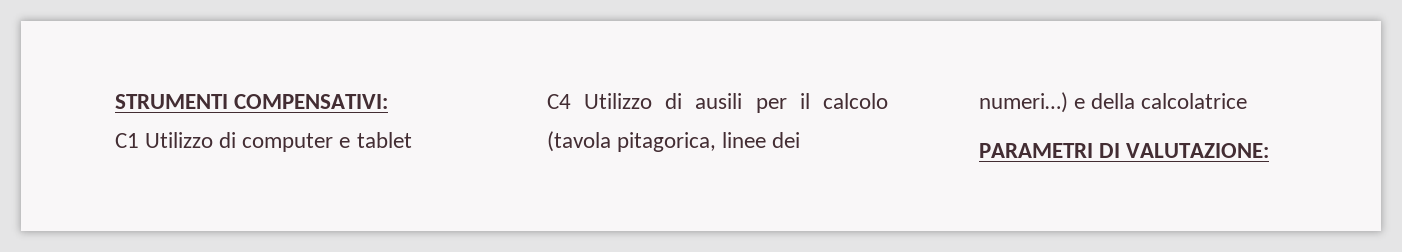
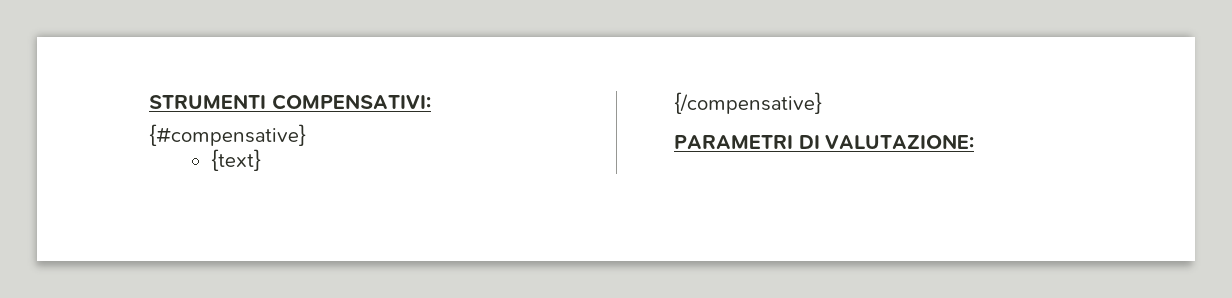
[114,132,412,152] [546,93,888,113] [546,131,801,152] [978,92,1248,113] C1 Utilizzo di computer e tablet // C4 Utilizzo di ausili per il calcolo (tavola pitagorica, linee dei numeri…) e della calcolatrice -> [149,124,307,146] [210,149,261,171] [674,92,823,114] {#compensative} // {text} // {/compensative}

